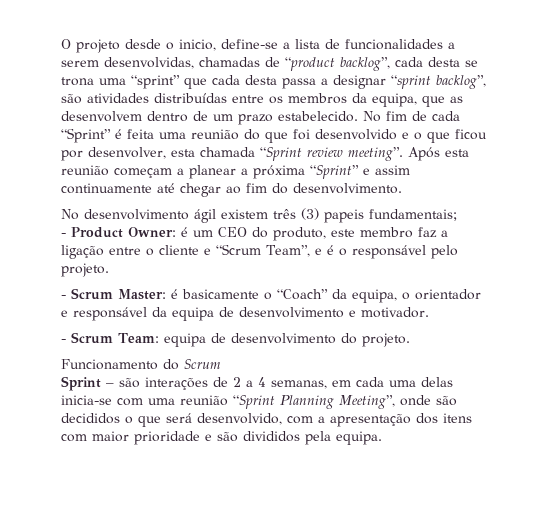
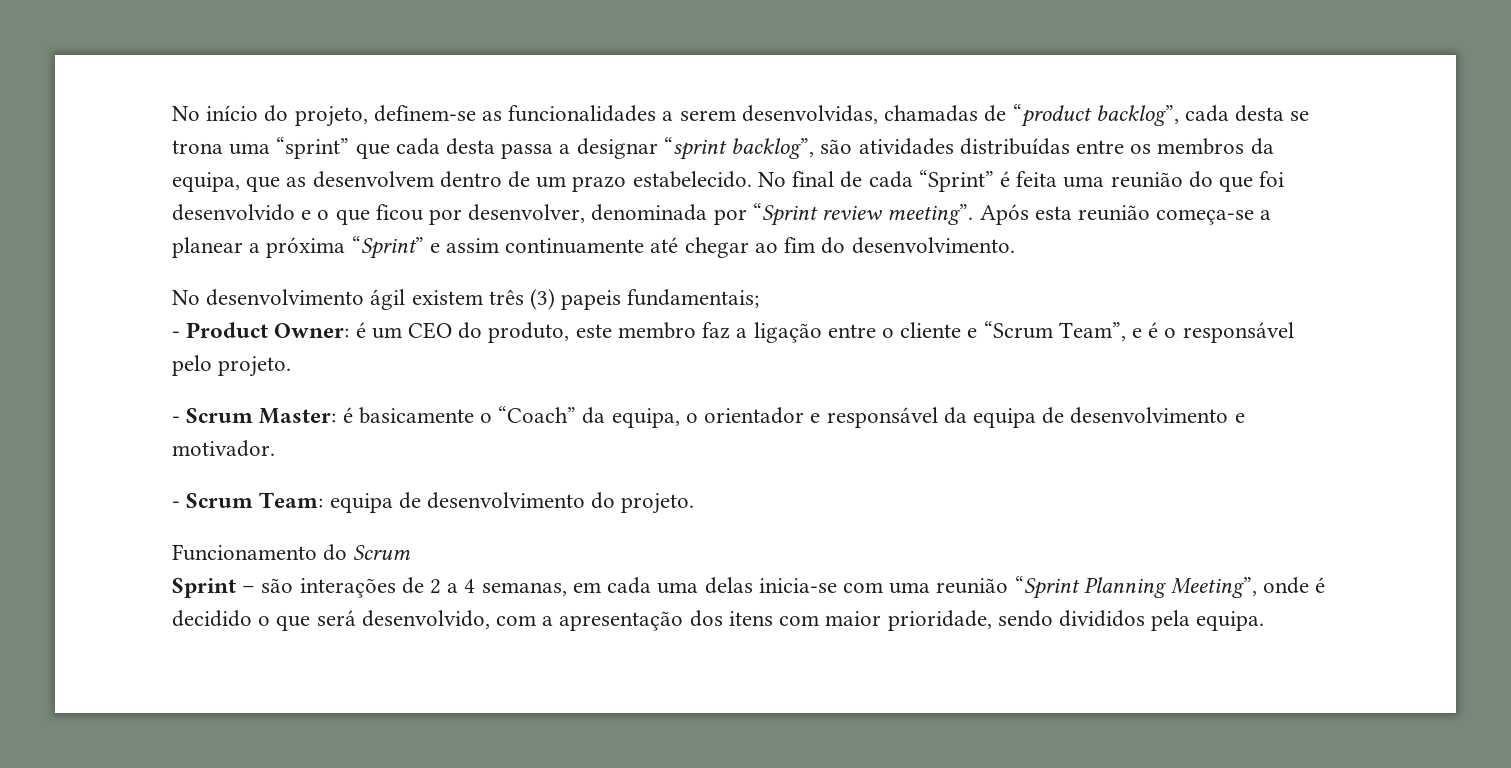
[61,39,340,53] O projeto desde o inicio, define-se a lista de -> [172,105,503,127] No início do projeto, definem-se as
[386,111,407,121] fim -> [792,171,835,187] final
[171,147,255,157] esta chamada -> [591,204,747,225] denominada por
[114,168,172,178] começam -> [1156,209,1255,225] começa-se
[436,396,457,406] [61,413,120,424] são decididos -> [1315,577,1326,593] [172,610,252,627] é decidido
[134,431,238,445] prioridade e são -> [887,610,1053,631] prioridade, sendo

